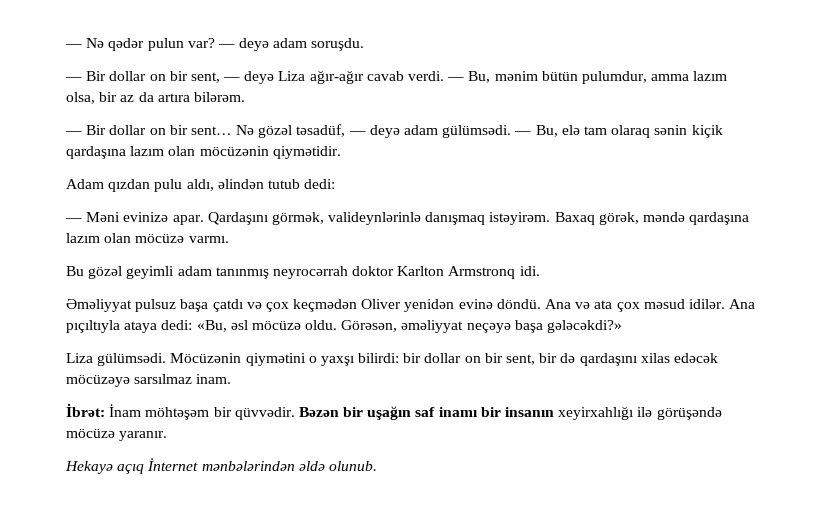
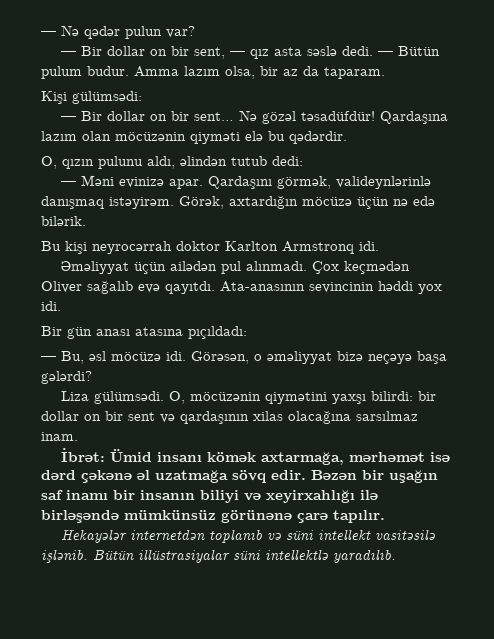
[217,38,365,51] — deyə adam soruşdu. -> (195, 32) none
[244,70,690,84] deyə Liza ağır-ağır cavab verdi. — Bu, mənim bütün pulumdur, amma -> [249,46,440,59] [41,66,179,79] qız asta səslə dedi. — Bütün pulum budur. Amma
[157,92,245,102] artıra bilərəm. -> [324,67,385,79] [41,91,142,104] taparam. // Kişi gülümsədi:
[296,124,723,138] [66,146,341,159] [66,179,183,192] təsadüf, — deyə adam gülümsədi. — Bu, elə tam olaraq sənin kiçik qardaşına lazım olan möcüzənin qiymətidir. // Adam qızdan pulu -> [300,111,448,124] [41,131,347,144] [41,156,143,169] təsadüfdür! Qardaşına lazım olan möcüzənin qiyməti elə bu qədərdir. // O, qızın pulunu
[554,212,750,225] [66,233,229,243] [66,266,269,279] Baxaq görək, məndə qardaşına lazım olan möcüzə varmı. // Bu gözəl geyimli adam tanınmış -> [179,196,435,209] [41,216,86,226] [41,241,87,254] Görək, axtardığın möcüzə üçün nə edə bilərik. // Bu kişi
[135,299,756,312] [66,320,464,333] pulsuz başa çatdı və çox keçmədən Oliver yenidən evinə döndü. Ana və ata çox məsud idilər. Ana pıçıltıyla ataya dedi: «Bu, əsl möcüzə oldu. Görəsən, əməliyyat -> [133,261,410,274] [41,281,442,294] [41,301,61,311] [41,326,247,339] [41,351,363,364] üçün ailədən pul alınmadı. Çox keçmədən Oliver sağalıb evə qayıtdı. Ata-anasının sevincinin həddi yox idi. // Bir gün anası atasına pıçıldadı: // — Bu, əsl möcüzə idi. Görəsən, o əməliyyat bizə
[547,320,623,333] gələcəkdi?» -> [41,371,92,384] gələrdi?
[170,353,317,366] Möcüzənin qiymətini o -> [168,391,327,404] O, möcüzənin qiymətini
[506,353,718,366] [66,374,232,387] [66,403,295,420] sent, bir də qardaşını xilas edəcək möcüzəyə sarsılmaz inam. // İbrət: İnam möhtəşəm bir qüvvədir. -> [128,411,418,424] [41,432,78,441] [60,448,450,465] [41,470,306,483] sent və qardaşının xilas olacağına sarsılmaz inam. // İbrət: Ümid insanı kömək axtarmağa, mərhəmət isə dərd çəkənə əl uzatmağa sövq edir.
[558,406,722,420] [66,429,168,441] [65,458,377,474] xeyirxahlığı ilə görüşəndə möcüzə yaranır. // Hekayə açıq İnternet mənbələrindən əldə olunub. -> [200,490,378,503] [41,510,385,523] [60,529,435,543] [41,549,396,563] biliyi və xeyirxahlığı ilə birləşəndə mümkünsüz görünənə çarə tapılır. // Hekayələr internetdən toplanıb və süni intellekt vasitəsilə işlənib. Bütün illüstrasiyalar süni intellektlə yaradılıb.

